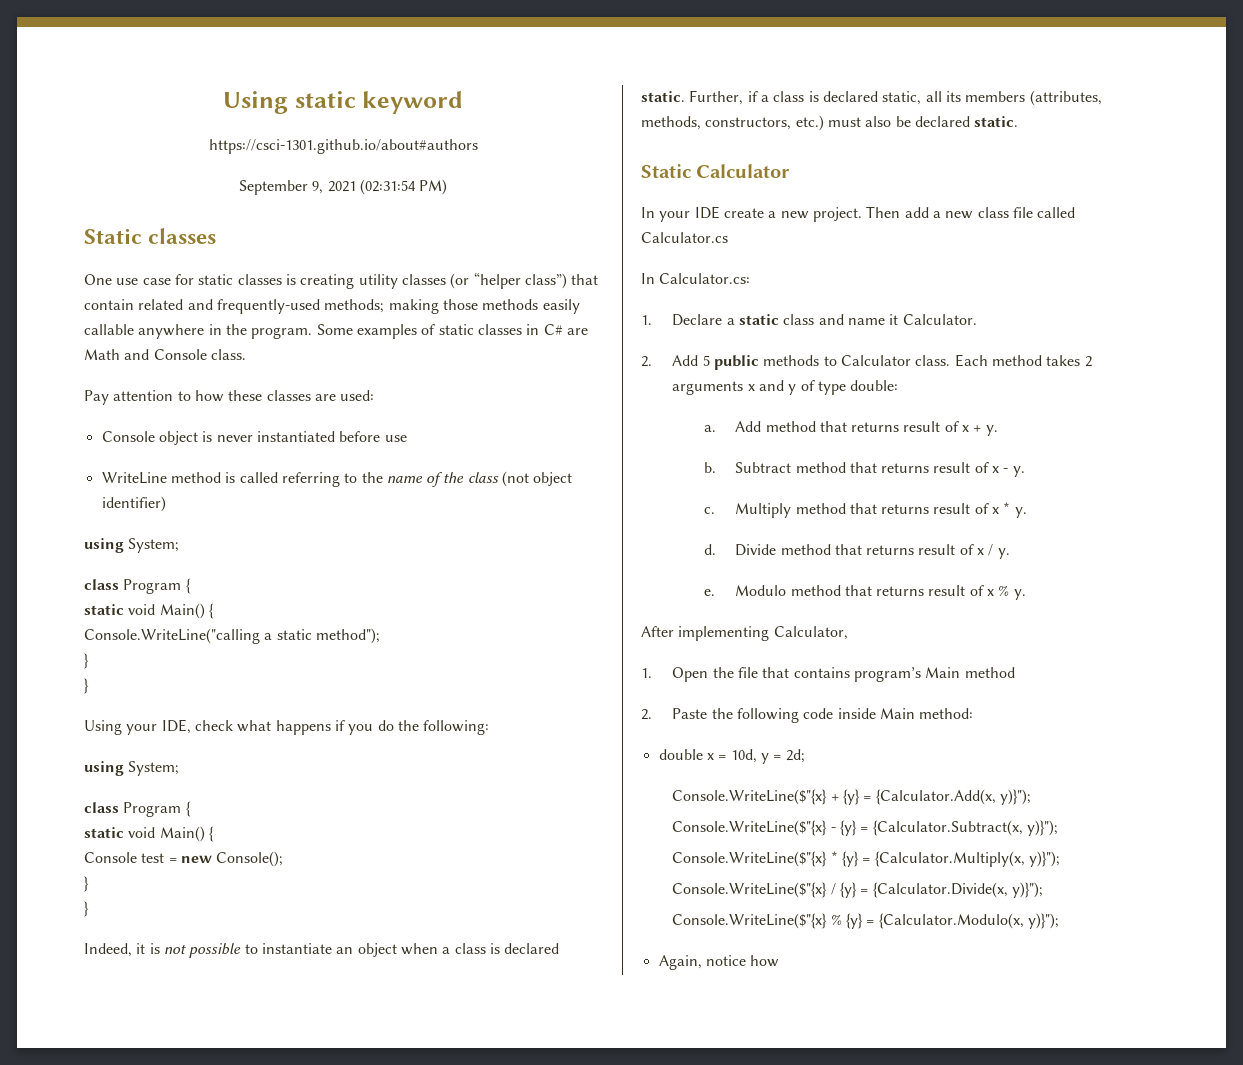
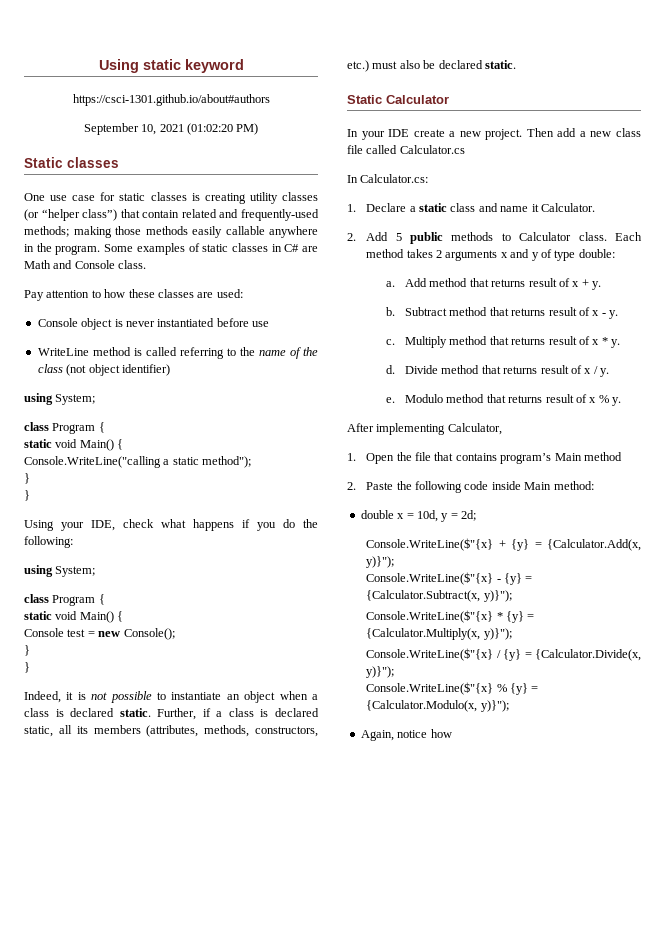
[312,179,416,195] 9, 2021 (02:31:54 -> [141,123,233,135] 10, 2021 (01:02:20

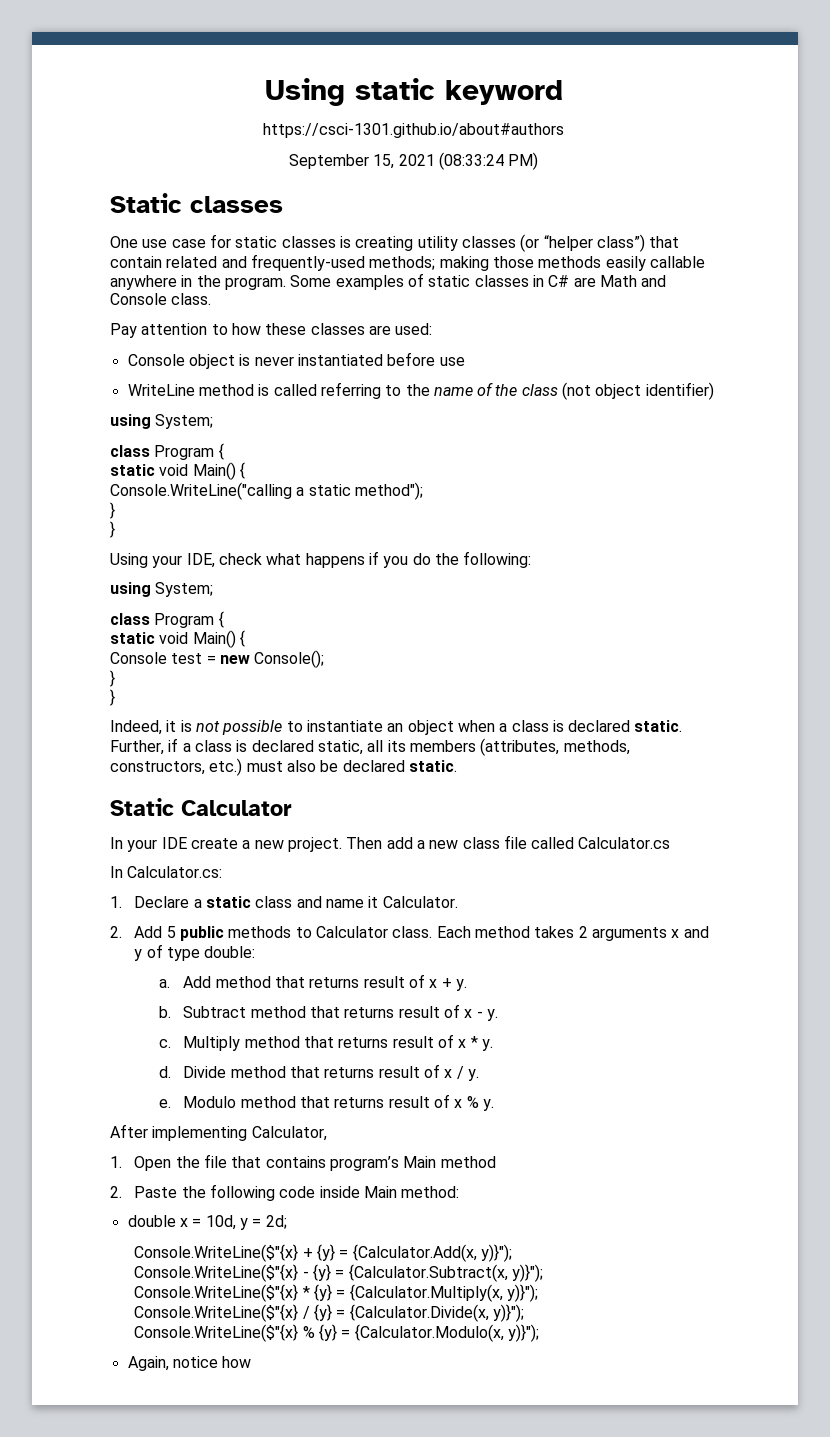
[141,123,233,135] 10, 2021 (01:02:20 -> [373,152,504,170] 15, 2021 (08:33:24

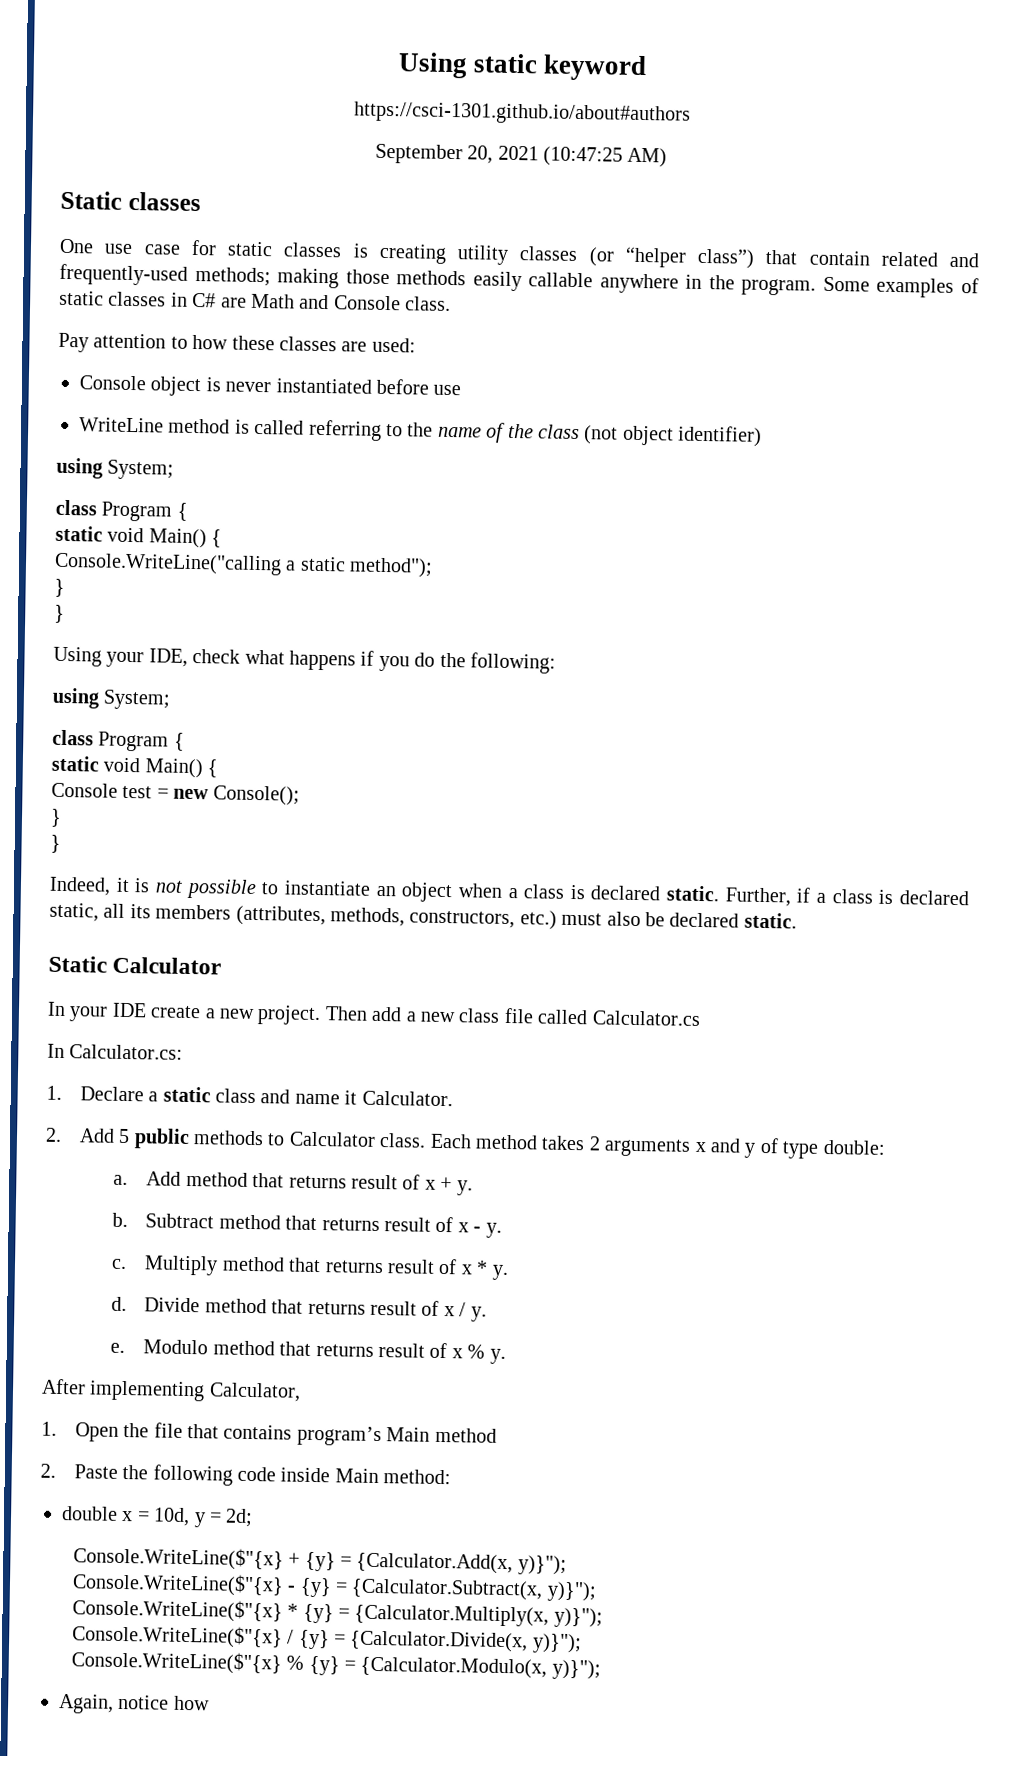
[373,152,539,170] 15, 2021 (08:33:24 PM) -> [467,145,668,168] 20, 2021 (10:47:25 AM)

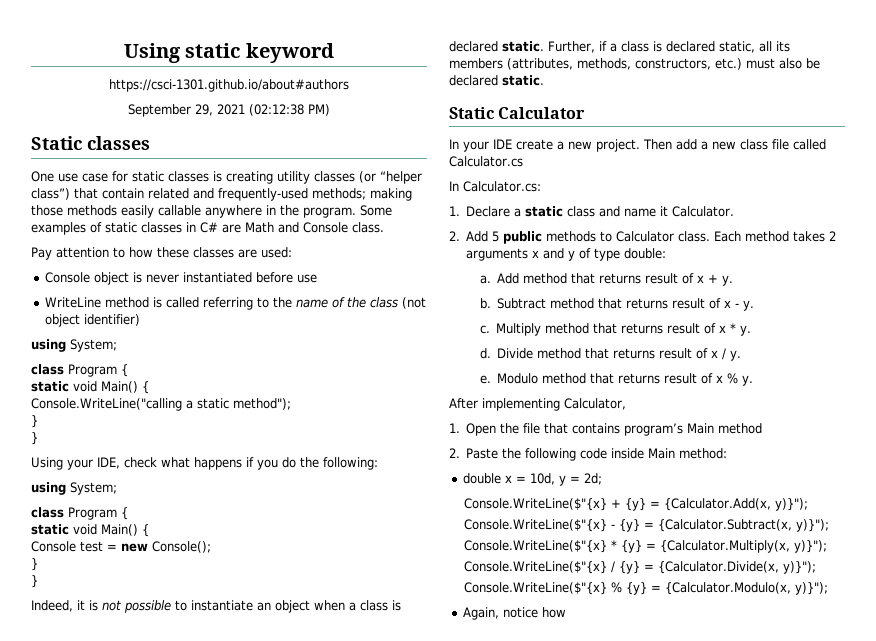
[467,145,668,168] 20, 2021 (10:47:25 AM) -> [195,104,330,116] 29, 2021 (02:12:38 PM)

